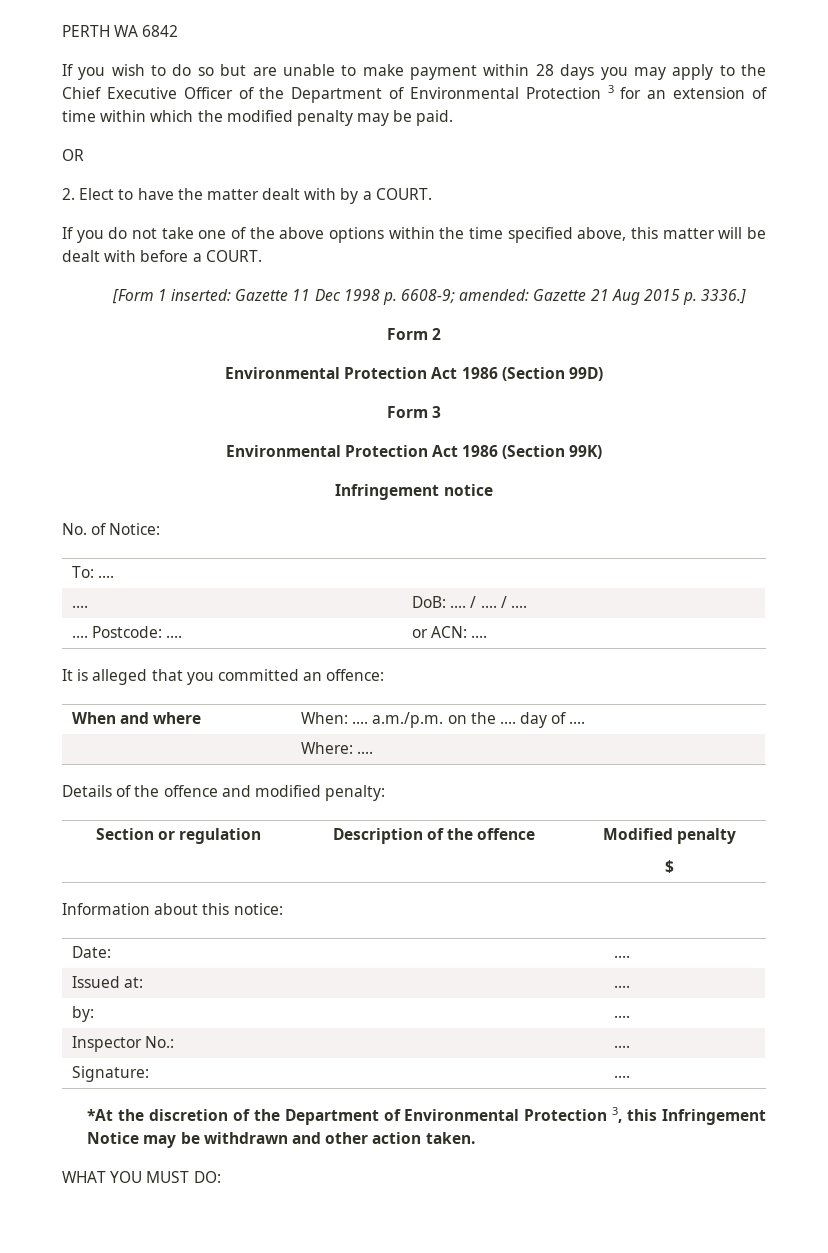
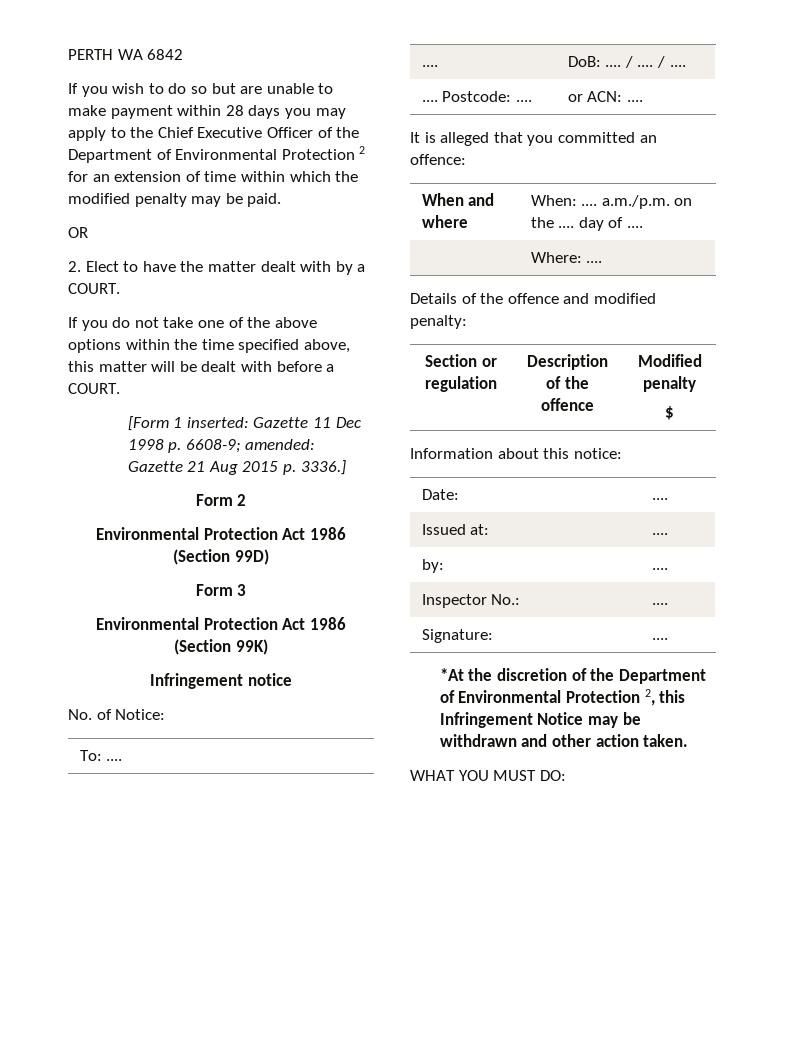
[607,85,614,93] 3 -> [359,146,366,154] 2
[612,1107,623,1123] 3, -> [644,689,655,706] 2,

